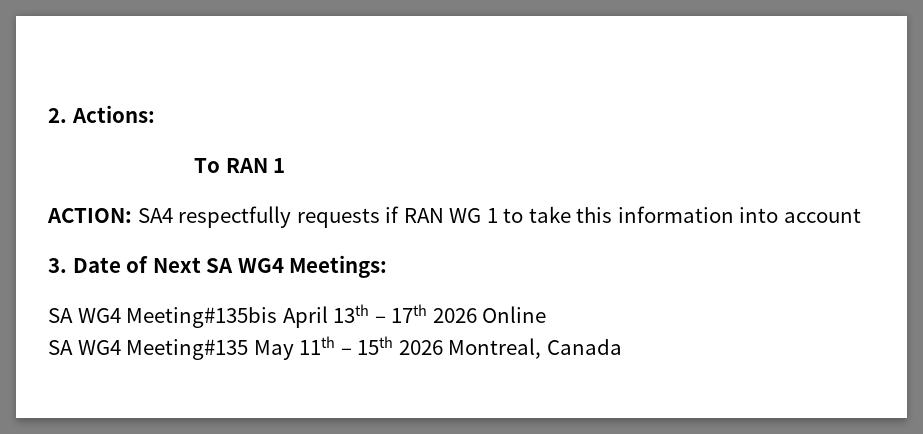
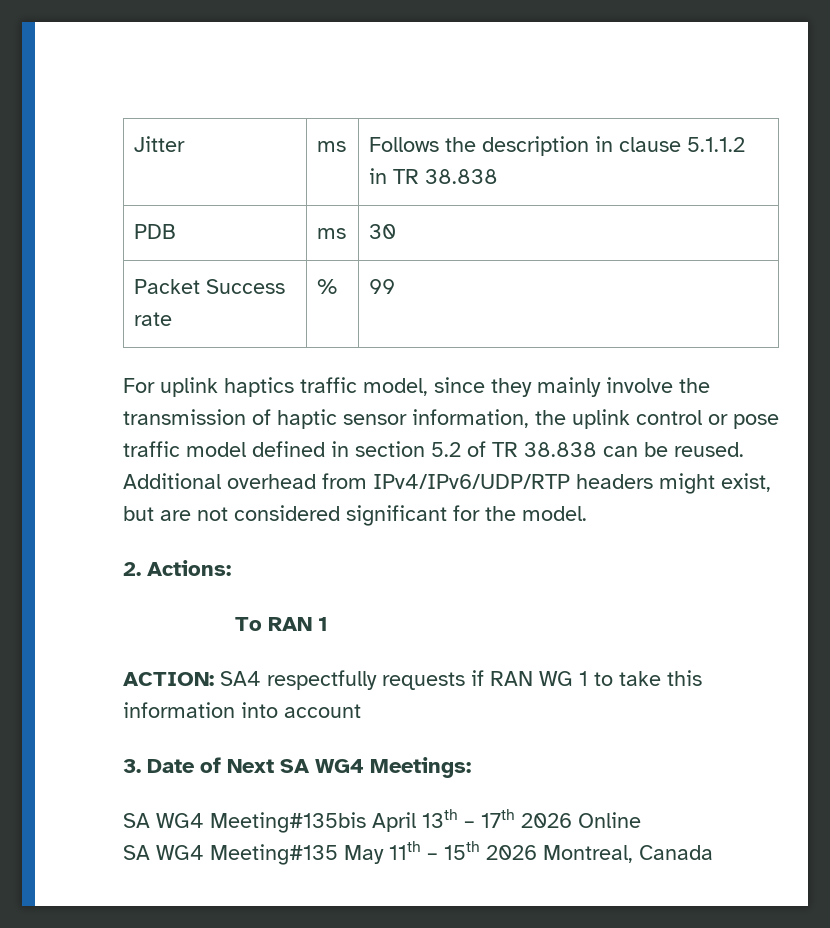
(48, 115) none -> [134,136,186,152] [317,141,347,152] [369,136,746,156] [369,168,499,184] [134,224,177,239] [317,228,347,239] [369,224,397,239] [134,279,286,294] [134,312,173,326] [317,279,338,294] [369,279,396,294] [123,377,710,397] [123,409,779,429] [123,441,744,457] [123,473,771,494] [123,505,587,526] Jitter | ms | Follows the description in clause 5.1.1.2 in TR 38.838 // PDB | ms | 30 // Packet Success rate | % | 99 // For uplink haptics traffic model, since they mainly involve the transmission of haptic sensor information, the uplink control or pose traffic model defined in section 5.2 of TR 38.838 can be reused. Additional overhead from IPv4/IPv6/UDP/RTP headers might exist, but are not considered significant for the model. //

